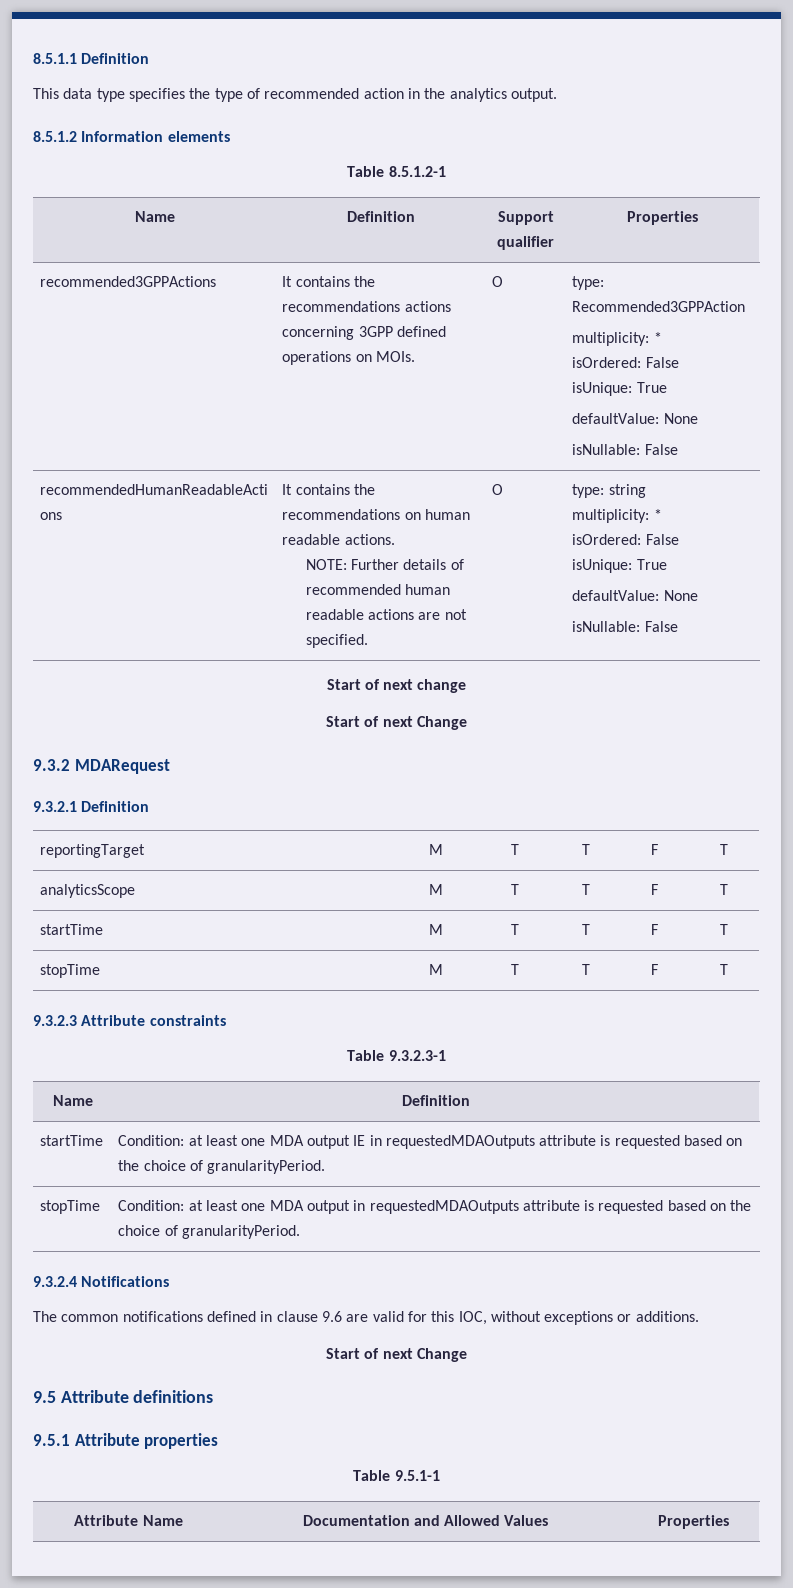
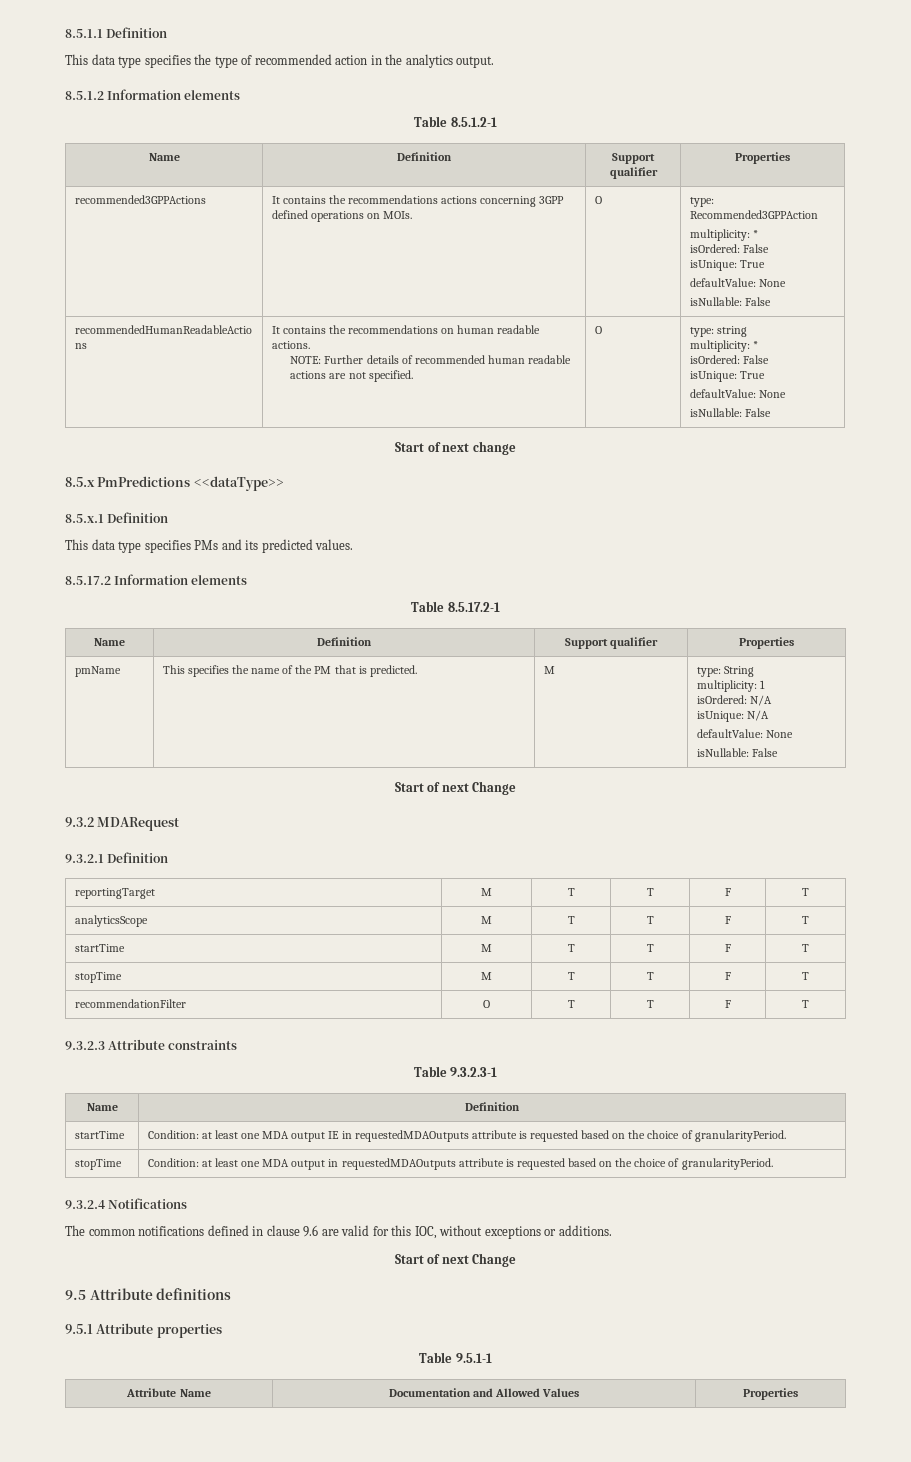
(467, 686) none -> [65,476,284,491] [65,512,169,523] [65,539,354,553] [65,574,248,585] [411,601,500,612] [94,638,125,646] [317,637,372,646] [564,637,659,649] [739,637,794,649] [74,666,121,677] [162,665,417,677] [543,666,555,674] [696,666,754,677] [696,680,765,692] [696,695,772,706] [696,710,769,722] [696,729,793,738] [696,748,778,757] // 8.5.x PmPredictions <<dataType>> // 8.5.x.1 Definition // This data type specifies PMs and its predicted values. // 8.5.17.2 Information elements // Table 8.5.17.2-1 // Name | Definition | Support qualifier | Properties // pmName | This specifies the name of the PM that is predicted. | M | type: String // multiplicity: 1 // isOrdered: N/A // isUnique: N/A // defaultValue: None // isNullable: False
(728, 969) none -> [74,999,186,1008] [483,1000,490,1008] [567,1000,575,1008] [646,1000,654,1008] [724,1000,731,1008] [802,1000,809,1008] // recommendationFilter | O | T | T | F | T

